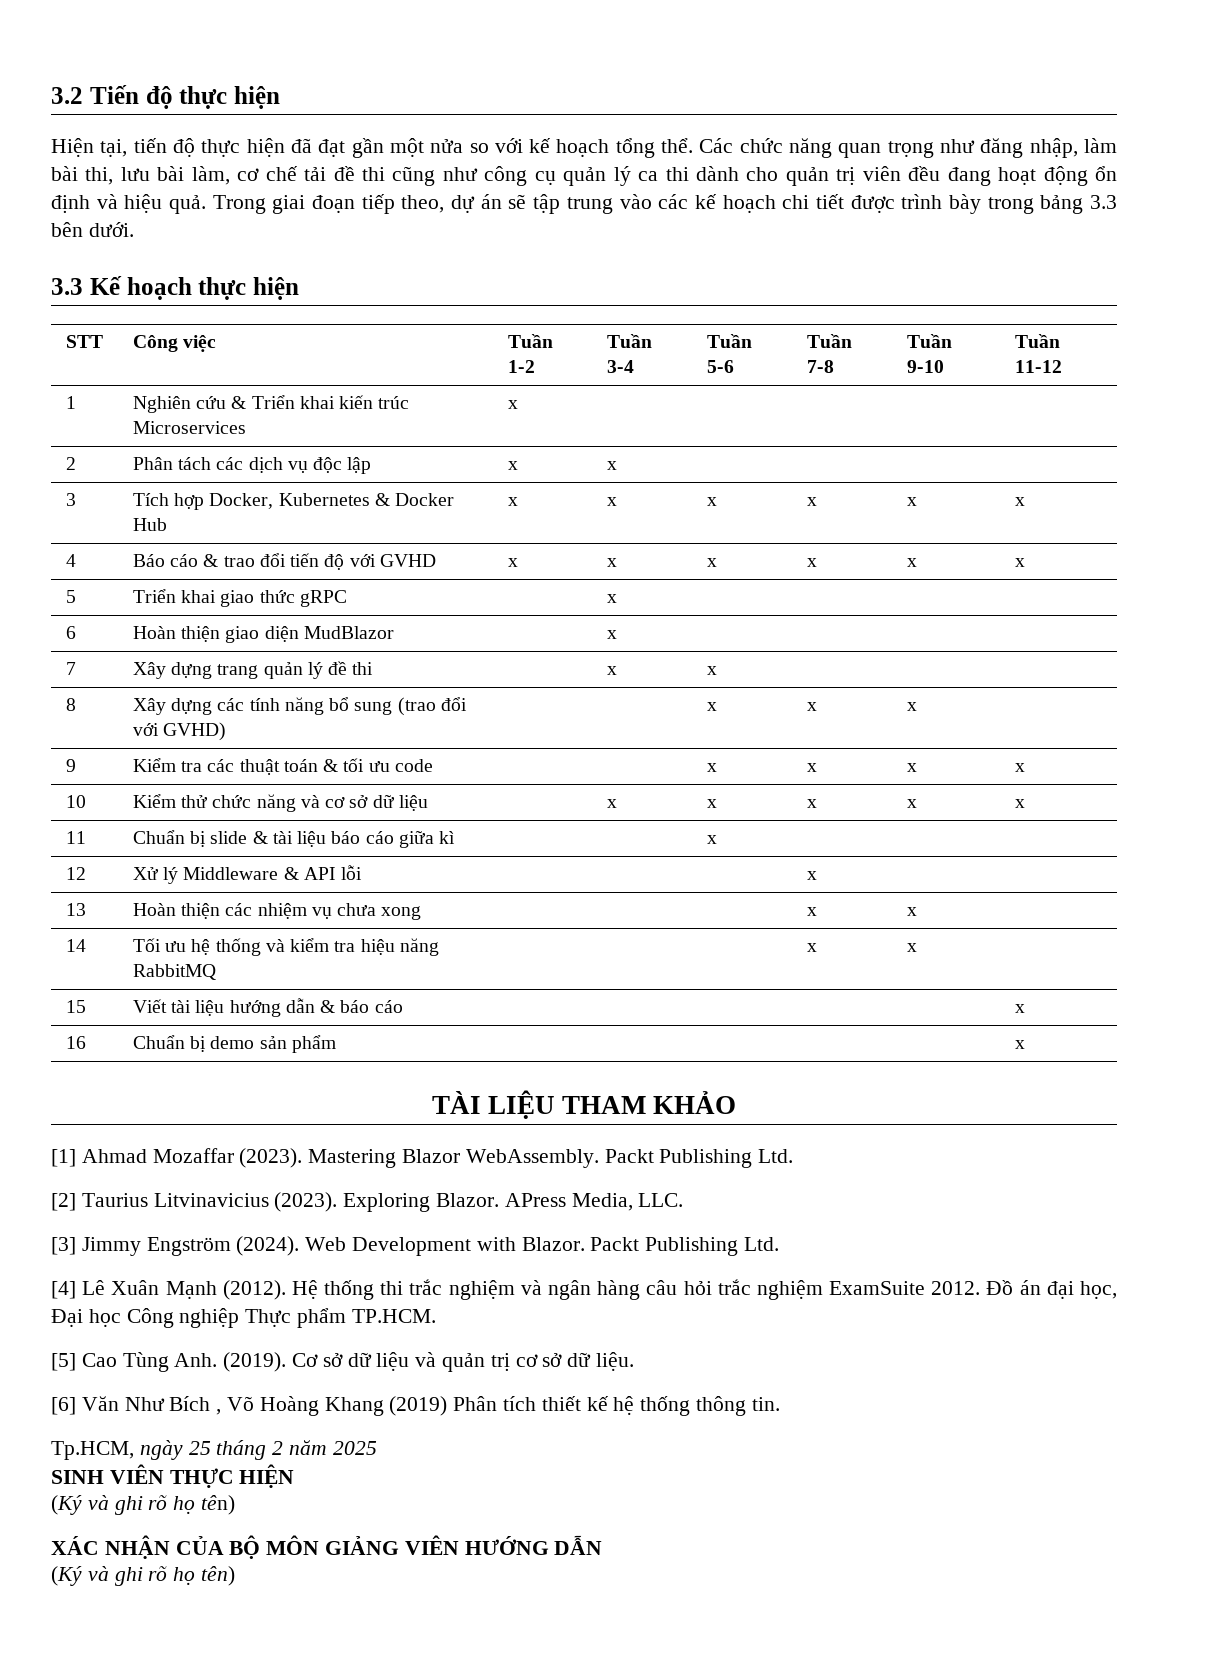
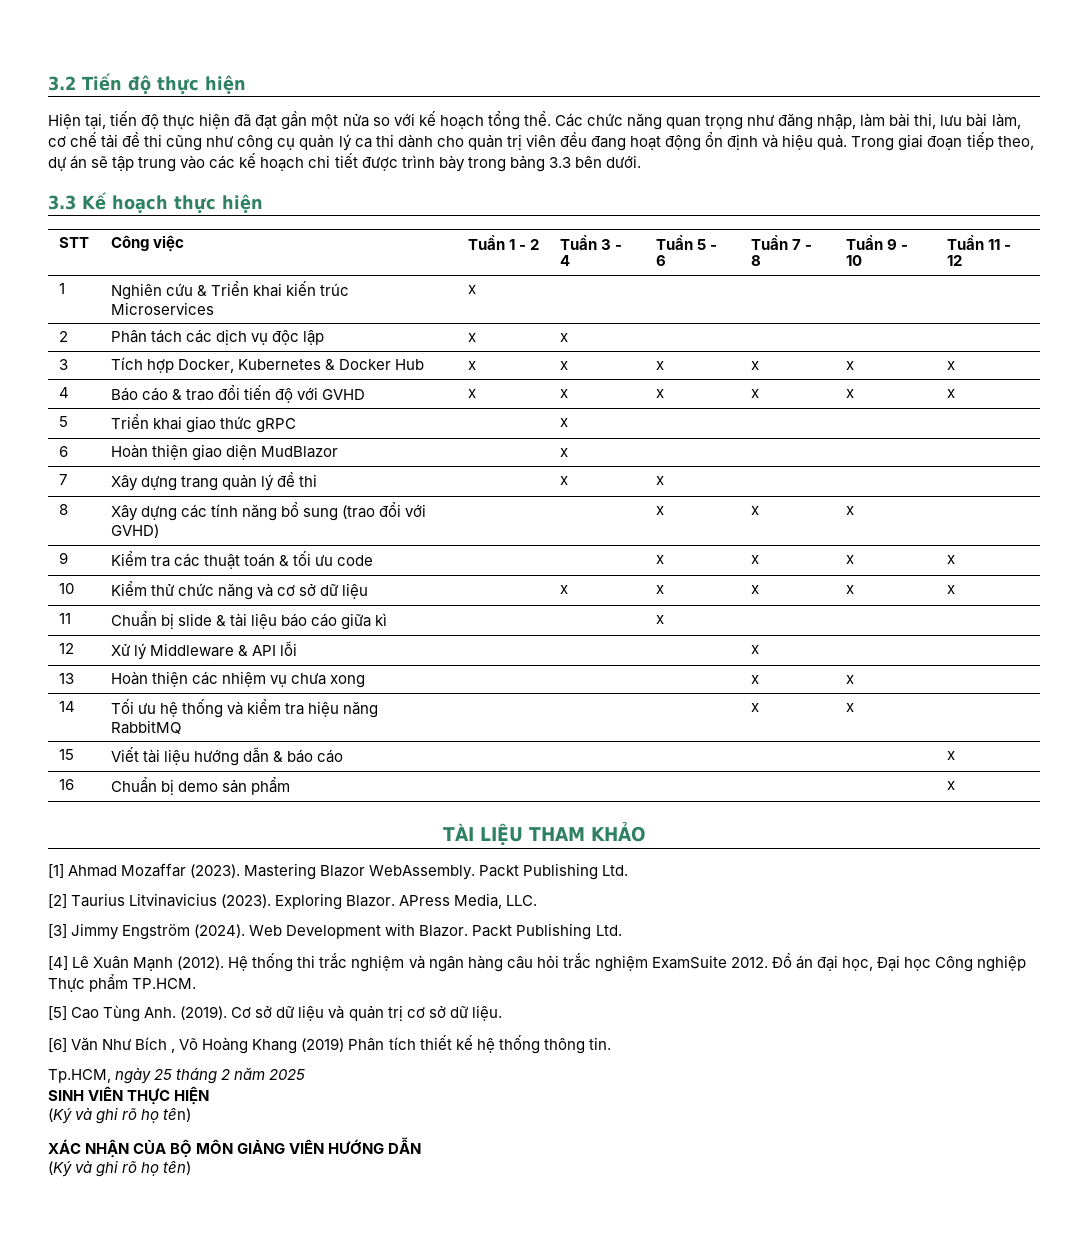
[507,360,535,373] [606,334,652,348] [606,360,634,373] [706,334,752,348] [706,360,734,373] [806,334,852,348] [806,360,834,373] [906,334,952,348] [906,360,944,373] [1014,334,1060,348] [1014,360,1062,373] 1-2 | Tuần 3-4 | Tuần 5-6 | Tuần 7-8 | Tuần 9-10 | Tuần 11-12 -> [508,239,539,250] [559,235,622,250] [559,255,570,266] [655,235,717,250] [655,255,666,266] [750,235,812,250] [750,255,761,266] [845,235,908,250] [845,255,862,266] [946,235,1011,250] [946,255,962,266] 1 - 2 | Tuần 3 - 4 | Tuần 5 - 6 | Tuần 7 - 8 | Tuần 9 - 10 | Tuần 11 - 12

